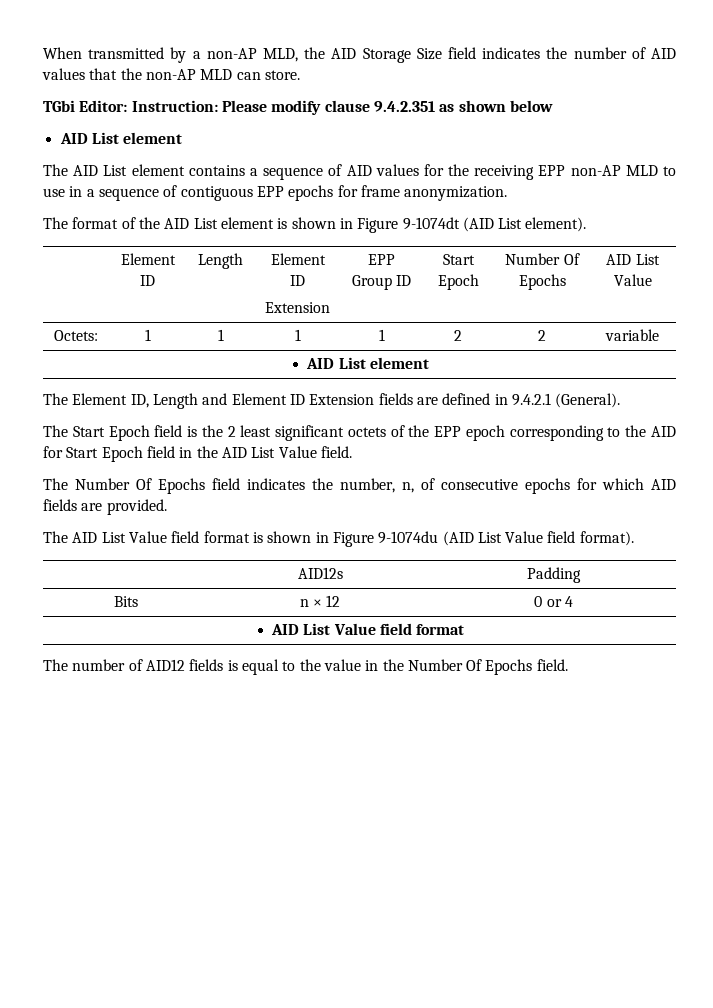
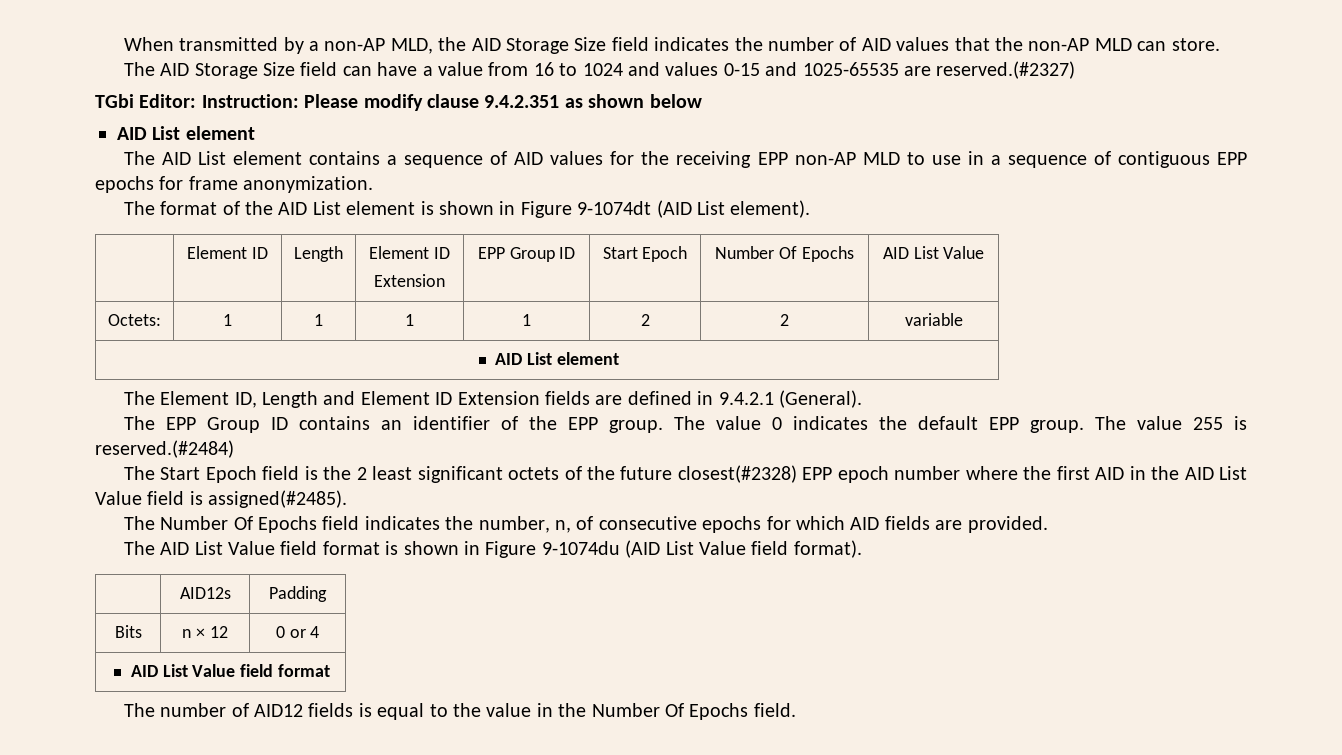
(300, 75) none -> [123,61,1076,79] // The AID Storage Size field can have a value from 16 to 1024 and values 0-15 and 1025-65535 are reserved.(#2327)
(621, 400) none -> [123,416,1247,433] [95,440,234,458] // The EPP Group ID contains an identifier of the EPP group. The value 0 indicates the default EPP group. The value 255 is reserved.(#2484)
[434,425,676,441] [43,446,175,462] EPP epoch corresponding to the AID for Start Epoch field -> [620,465,1125,483] future closest(#2328) EPP epoch number where the first AID
[320,446,352,458] field. -> [147,490,348,508] field is assigned(#2485).

